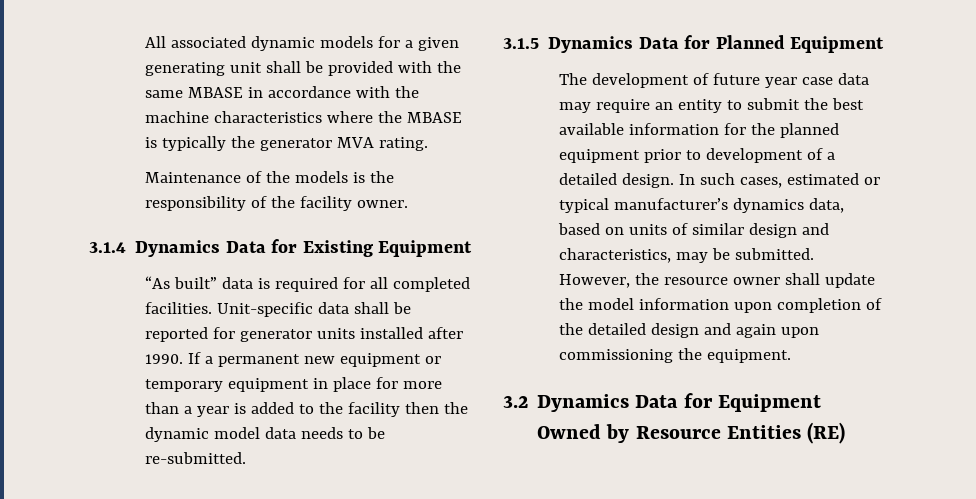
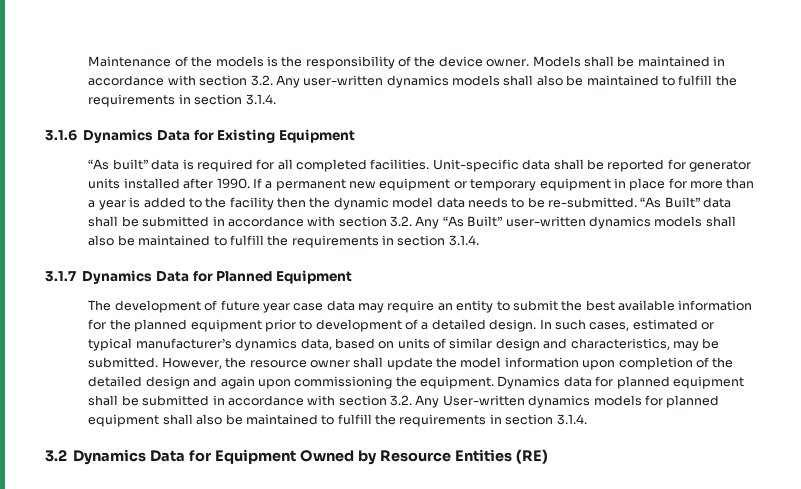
[145,36,460,51] [145,61,462,76] [145,86,420,98] [145,111,463,123] [145,136,429,151] All associated dynamic models for a given generating unit shall be provided with the same MBASE in accordance with the machine characteristics where the MBASE is typically the generator MVA rating. // -> (88, 61) none
[300,196,353,211] facility -> [438,56,483,67] device
[89,242,126,253] // 3.1.4 -> [532,56,726,67] [88,75,737,88] [88,94,276,107] [45,130,77,141] Models shall be maintained in accordance with section 3.2. Any user-written dynamics models shall also be maintained to fulfill the requirements in section 3.1.4. // 3.1.6
[503,38,539,49] // 3.1.5 -> [640,197,732,208] [88,216,736,229] [88,235,479,248] [45,271,76,282] “As Built” data shall be submitted in accordance with section 3.2. Any “As Built” user-written dynamics models shall also be maintained to fulfill the requirements in section 3.1.4. // 3.1.7
(792, 356) none -> [497,376,744,389] [88,395,720,408] [88,414,587,427] Dynamics data for planned equipment shall be submitted in accordance with section 3.2. Any User-written dynamics models for planned equipment shall also be maintained to fulfill the requirements in section 3.1.4.

